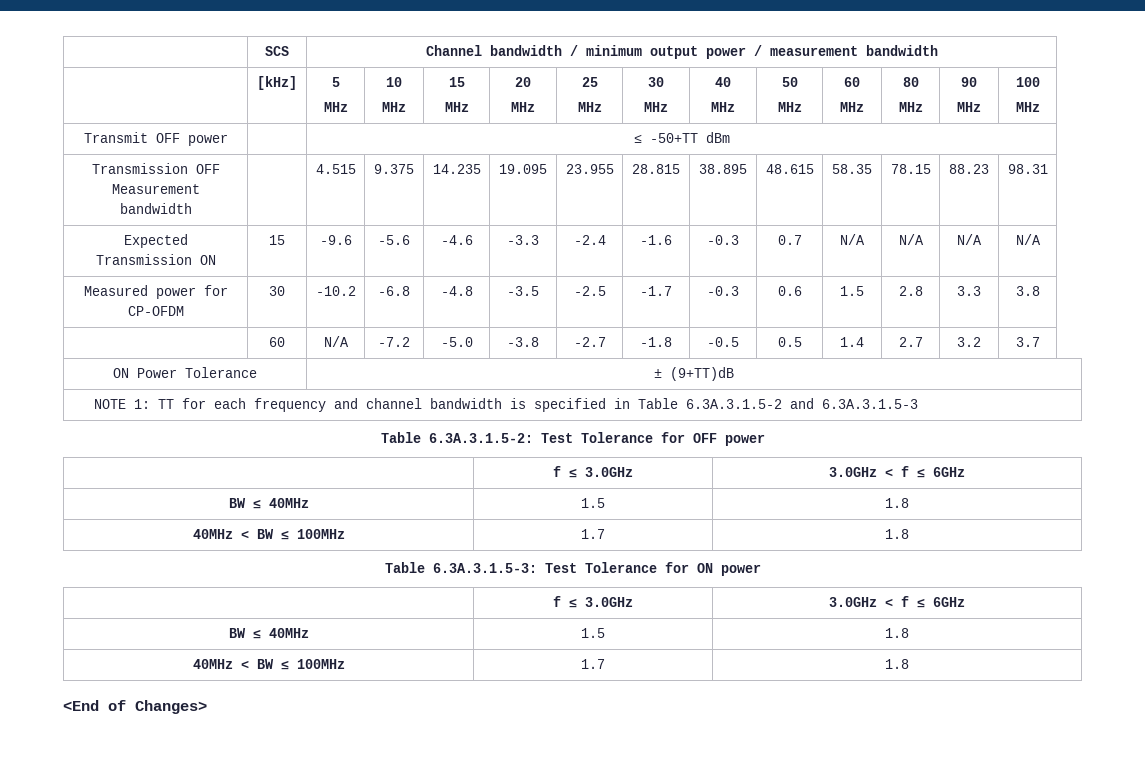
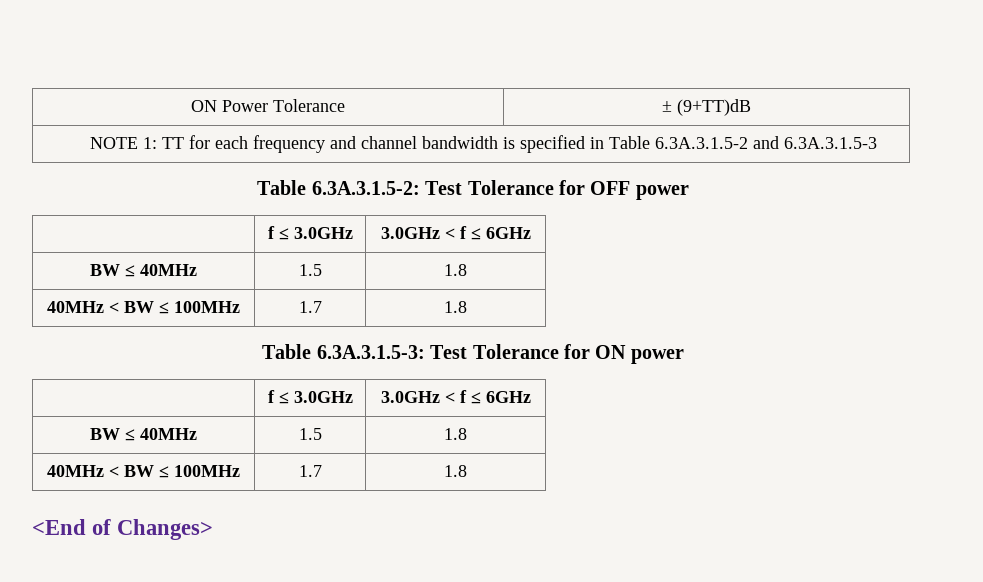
[265,46,289,56] [425,45,938,59] [257,76,297,90] [331,77,340,87] [323,102,348,112] [386,77,402,87] [382,102,406,112] [448,77,465,87] [444,102,469,112] [515,77,531,87] [511,102,535,112] [581,77,598,87] [577,102,602,112] [648,77,664,87] [644,102,668,112] [715,77,731,87] [711,102,735,112] [781,77,798,87] [777,102,802,112] [844,77,860,87] [840,102,864,112] [902,77,919,87] [898,102,923,112] [961,77,977,87] [957,102,981,112] [1015,77,1040,87] [1015,102,1040,112] [83,132,228,146] [633,132,730,143] [91,163,220,174] [111,184,200,194] [119,203,192,214] [315,164,356,174] [374,164,414,174] [432,164,481,174] [499,164,547,174] [565,164,614,174] [632,164,680,174] [699,164,747,174] [765,164,814,174] [832,164,872,174] [890,164,931,174] [949,164,989,174] [1007,164,1048,174] [123,234,188,248] [95,254,216,265] [269,235,285,245] [319,235,352,245] [378,235,410,245] [440,235,473,245] [507,235,539,245] [573,235,606,245] [640,235,672,245] [707,235,739,245] [777,235,802,245] [840,234,865,245] [898,234,924,245] [957,234,982,245] [1015,234,1041,245] [83,285,228,299] [127,306,184,316] [269,286,285,296] [315,286,356,296] [378,286,410,296] [440,286,473,296] [507,286,539,296] [573,286,606,296] [640,286,672,296] [707,286,739,296] [777,286,802,296] [840,286,864,296] [898,286,923,296] [957,286,981,296] [1015,286,1040,296] [269,337,285,347] [323,336,349,347] [378,337,410,347] [440,337,473,347] [507,337,539,347] [573,337,606,347] [640,337,672,347] [707,337,739,347] [777,337,802,347] [840,337,864,347] [898,337,923,347] [957,337,981,347] [1015,337,1040,347] | SCS | Channel bandwidth / minimum output power / measurement bandwidth // | [kHz] | 5 // MHz | 10 // MHz | 15 // MHz | 20 // MHz | 25 // MHz | 30 // MHz | 40 // MHz | 50 // MHz | 60 // MHz | 80 // MHz | 90 // MHz | 100 // MHz // Transmit OFF power | | ≤ -50+TT dBm // Transmission OFF Measurement bandwidth | | 4.515 | 9.375 | 14.235 | 19.095 | 23.955 | 28.815 | 38.895 | 48.615 | 58.35 | 78.15 | 88.23 | 98.31 // Expected Transmission ON | 15 | -9.6 | -5.6 | -4.6 | -3.3 | -2.4 | -1.6 | -0.3 | 0.7 | N/A | N/A | N/A | N/A // Measured power for CP-OFDM | 30 | -10.2 | -6.8 | -4.8 | -3.5 | -2.5 | -1.7 | -0.3 | 0.6 | 1.5 | 2.8 | 3.3 | 3.8 // | 60 | N/A | -7.2 | -5.0 | -3.8 | -2.7 | -1.8 | -0.5 | 0.5 | 1.4 | 2.7 | 3.2 | 3.7 // -> (191, 106) none

